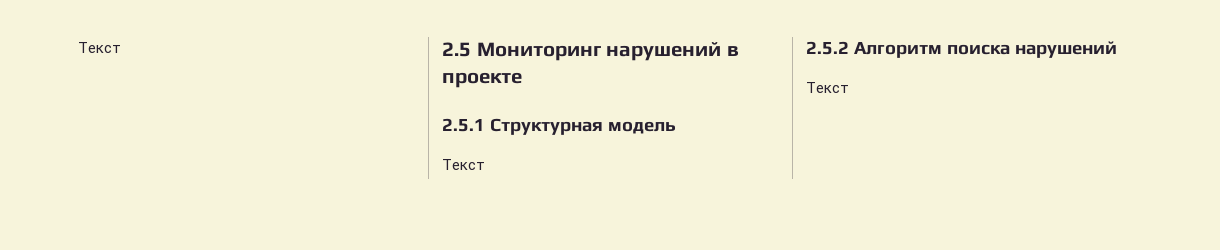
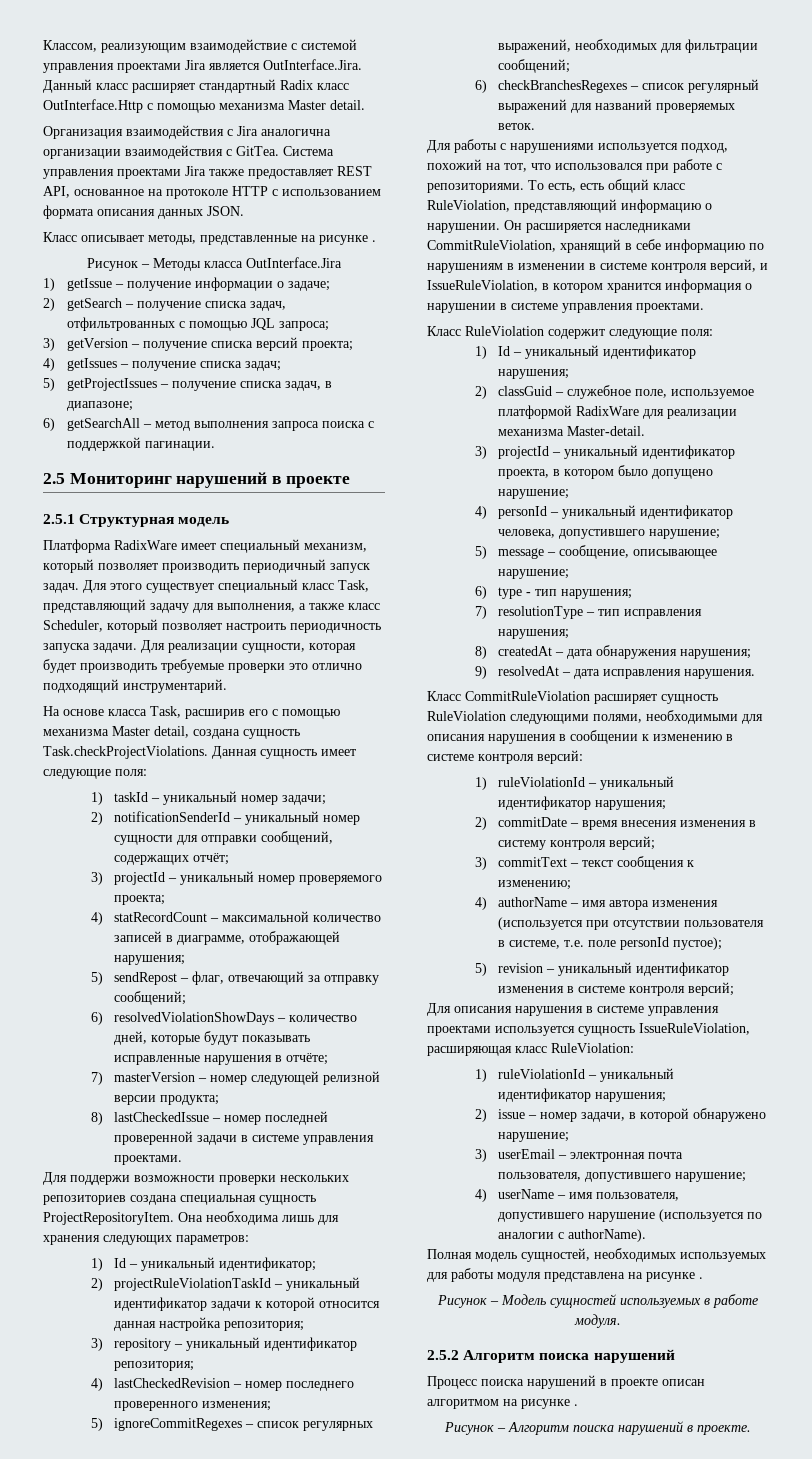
[78,42,121,53] Текст -> [43,39,357,53] [43,59,362,73] [43,79,349,93] [43,99,365,113] [43,125,331,139] [43,145,334,159] [43,166,372,179] [43,186,381,199] [43,205,244,219] [43,232,376,245] [87,257,342,271] [43,277,330,291] [43,298,286,311] [66,317,329,331] [43,337,353,351] [43,358,281,371] [43,378,332,391] [66,401,133,411] [43,418,374,431] [66,437,215,451] Классом, реализующим взаимодействие с системой управления проектами Jira является OutInterface.Jira. Данный класс расширяет стандартный Radix класс OutInterface.Http с помощью механизма Master detail. // Организация взаимодействия с Jira аналогична организации взаимодействия с GitTea. Система управления проектами Jira также предоставляет REST API, основанное на протоколе HTTP c использованием формата описания данных JSON. // Класс описывает методы, представленные на рисунке . // Рисунок – Методы класса OutInterface.Jira // 1) getIssue – получение информации о задаче; // 2) getSearch – получение списка задач, отфильтрованных с помощью JQL запроса; // 3) getVersion – получение списка версий проекта; // 4) getIssues – получение списка задач; // 5) getProjectIssues – получение списка задач, в диапазоне; // 6) getSearchAll – метод выполнения запроса поиска с поддержкой пагинации.
[442,159,485,170] [806,41,1117,58] [806,82,849,93] Текст // 2.5.2 Алгоритм поиска нарушений // Текст -> [43,539,367,553] [43,559,370,573] [43,579,369,593] [43,599,380,613] [43,619,381,633] [43,640,356,653] [43,659,362,673] [43,679,227,693] [43,706,340,719] [43,726,300,739] [43,746,356,759] [43,769,147,779] [90,791,327,805] [90,811,361,825] [114,831,334,845] [114,853,230,865] [90,871,383,885] [114,895,166,905] [90,911,382,925] [114,931,341,945] [114,955,186,965] [90,971,380,985] [114,991,187,1005] [90,1012,358,1025] [114,1031,311,1045] [114,1053,329,1065] [90,1071,381,1085] [114,1095,220,1105] [90,1111,329,1125] [114,1131,375,1145] [114,1155,183,1165] [43,1172,349,1185] [43,1195,316,1205] [43,1211,339,1225] [43,1235,249,1245] [90,1257,317,1271] [90,1277,361,1291] [114,1297,381,1311] [114,1317,305,1331] [90,1337,358,1351] [114,1361,195,1371] [90,1378,355,1391] [114,1401,272,1411] [90,1418,374,1431] [498,39,759,53] [498,59,571,73] [474,79,760,93] [498,99,736,113] [498,123,536,130] [427,139,728,153] [427,159,722,173] [427,179,685,193] [427,199,712,213] [427,220,691,233] [427,239,764,253] [427,259,768,273] [427,279,752,293] [427,303,704,313] [427,326,713,339] [474,345,697,359] [498,369,570,379] [474,385,755,399] [498,405,738,419] [498,426,646,436] [474,445,736,459] [498,465,714,479] [498,489,570,499] [474,505,734,519] [498,529,721,539] [474,545,718,559] [498,569,570,579] [474,586,633,599] [474,606,703,619] [498,629,570,639] [474,645,752,659] [474,666,756,679] [427,691,718,704] [427,710,763,724] [427,730,733,744] [427,750,583,764] [474,776,675,790] [498,796,667,810] [474,817,757,830] [498,836,656,850] [474,856,695,870] [498,880,572,890] [474,897,719,910] [498,917,765,930] [498,937,723,950] [474,962,730,976] [498,982,735,996] [427,1003,719,1016] [427,1023,750,1036] [427,1043,634,1056] [474,1068,675,1082] [498,1088,667,1102] [474,1108,767,1122] [498,1132,570,1142] [474,1149,684,1162] [498,1172,747,1182] [474,1189,680,1202] [498,1209,763,1222] [498,1229,647,1242] [427,1248,766,1262] [427,1268,703,1282] [437,1294,758,1308] [574,1314,621,1328] [427,1349,675,1363] [427,1375,705,1389] [427,1399,578,1409] [444,1421,751,1435] Платформа RadixWare имеет специальный механизм, который позволяет производить периодичный запуск задач. Для этого существует специальный класс Task, представляющий задачу для выполнения, а также класс Scheduler, который позволяет настроить периодичность запуска задачи. Для реализации сущности, которая будет производить требуемые проверки это отлично подходящий инструментарий. // На основе класса Task, расширив его с помощью механизма Master detail, создана сущность Task.checkProjectViolations. Данная сущность имеет следующие поля: // 1) taskId – уникальный номер задачи; // 2) notificationSenderId – уникальный номер сущности для отправки сообщений, содержащих отчёт; // 3) projectId – уникальный номер проверяемого проекта; // 4) statRecordCount – максимальной количество записей в диаграмме, отображающей нарушения; // 5) sendRepost – флаг, отвечающий за отправку сообщений; // 6) resolvedViolationShowDays – количество дней, которые будут показывать исправленные нарушения в отчёте; // 7) masterVersion – номер следующей релизной версии продукта; // 8) lastCheckedIssue – номер последней проверенной задачи в системе управления проектами. // Для поддержи возможности проверки нескольких репозиториев создана специальная сущность ProjectRepositoryItem. Она необходима лишь для хранения следующих параметров: // 1) Id – уникальный идентификатор; // 2) projectRuleViolationTaskId – уникальный идентификатор задачи к которой относится данная настройка репозитория; // 3) repository – уникальный идентификатор репозитория; // 4) lastCheckedRevision – номер последнего проверенного изменения; // 5) ignoreCommitRegexes – список регулярных выражений, необходимых для фильтрации сообщений; // 6) checkBranchesRegexes – список регулярный выражений для названий проверяемых веток. // Для работы с нарушениями используется подход, похожий на тот, что использовался при работе с репозиториями. То есть, есть общий класс RuleViolation, представляющий информацию о нарушении. Он расширяется наследниками CommitRuleViolation, хранящий в себе информацию по нарушениям в изменении в системе контроля версий, и IssueRuleViolation, в котором хранится информация о нарушении в системе управления проектами. // Класс RuleViolation содержит следующие поля: // 1) Id – уникальный идентификатор нарушения; // 2) classGuid – служебное поле, используемое платформой RadixWare для реализации механизма Master-detail. // 3) projectId – уникальный идентификатор проекта, в котором было допущено нарушение; // 4) personId – уникальный идентификатор человека, допустившего нарушение; // 5) message – сообщение, описывающее нарушение; // 6) type - тип нарушения; // 7) resolutionType – тип исправления нарушения; // 8) createdAt – дата обнаружения нарушения; // 9) resolvedAt – дата исправления нарушения. // Класс CommitRuleViolation расширяет сущность RuleViolation следующими полями, необходимыми для описания нарушения в сообщении к изменению в системе контроля версий: // 1) ruleViolationId – уникальный идентификатор нарушения; // 2) commitDate – время внесения изменения в систему контроля версий; // 3) commitText – текст сообщения к изменению; // 4) authorName – имя автора изменения (используется при отсутствии пользователя в системе, т.е. поле personId пустое); // 5) revision – уникальный идентификатор изменения в системе контроля версий; // Для описания нарушения в системе управления проектами используется сущность IssueRuleViolation, расширяющая класс RuleViolation: // 1) ruleViolationId – уникальный идентификатор нарушения; // 2) issue – номер задачи, в которой обнаружено нарушение; // 3) userEmail – электронная почта пользователя, допустившего нарушение; // 4) userName – имя пользователя, допустившего нарушение (используется по аналогии с authorName). // Полная модель сущностей, необходимых используемых для работы модуля представлена на рисунке . // Рисунок – Модель сущностей используемых в работе модуля. // 2.5.2 Алгоритм поиска нарушений // Процесс поиска нарушений в проекте описан алгоритмом на рисунке . // Рисунок – Алгоритм поиска нарушений в проекте.

